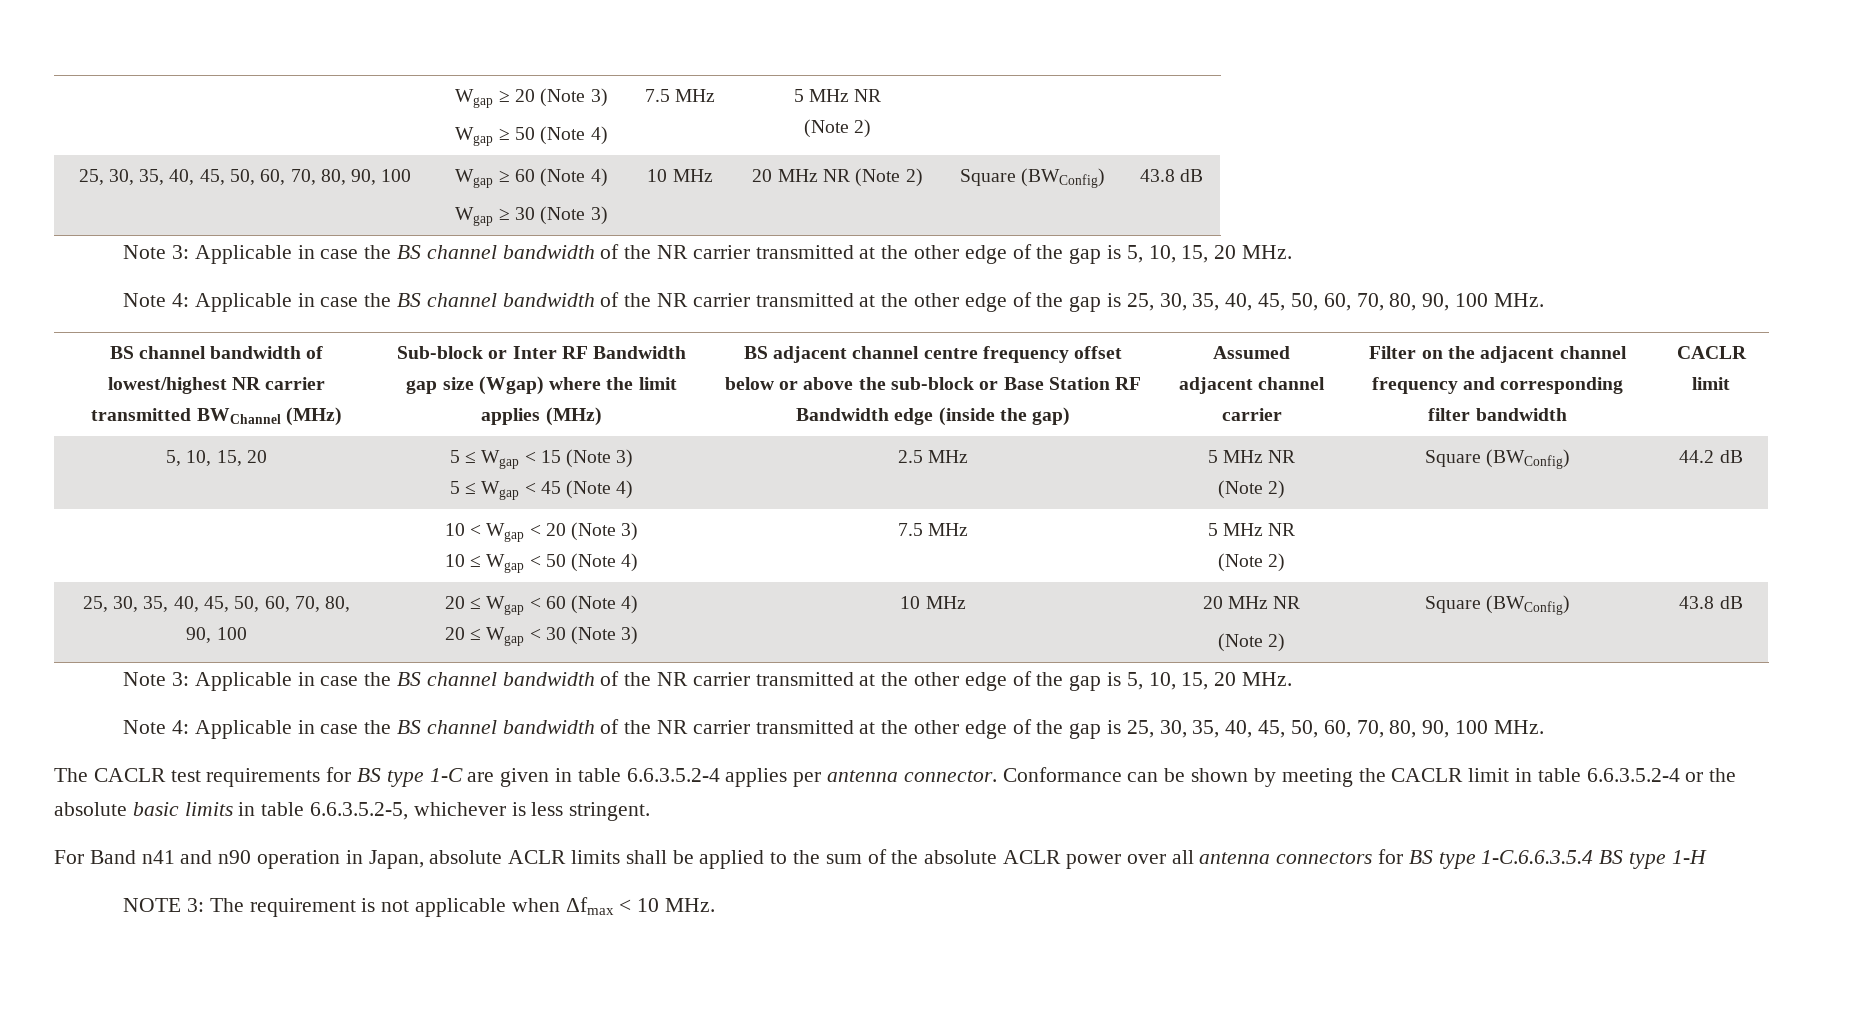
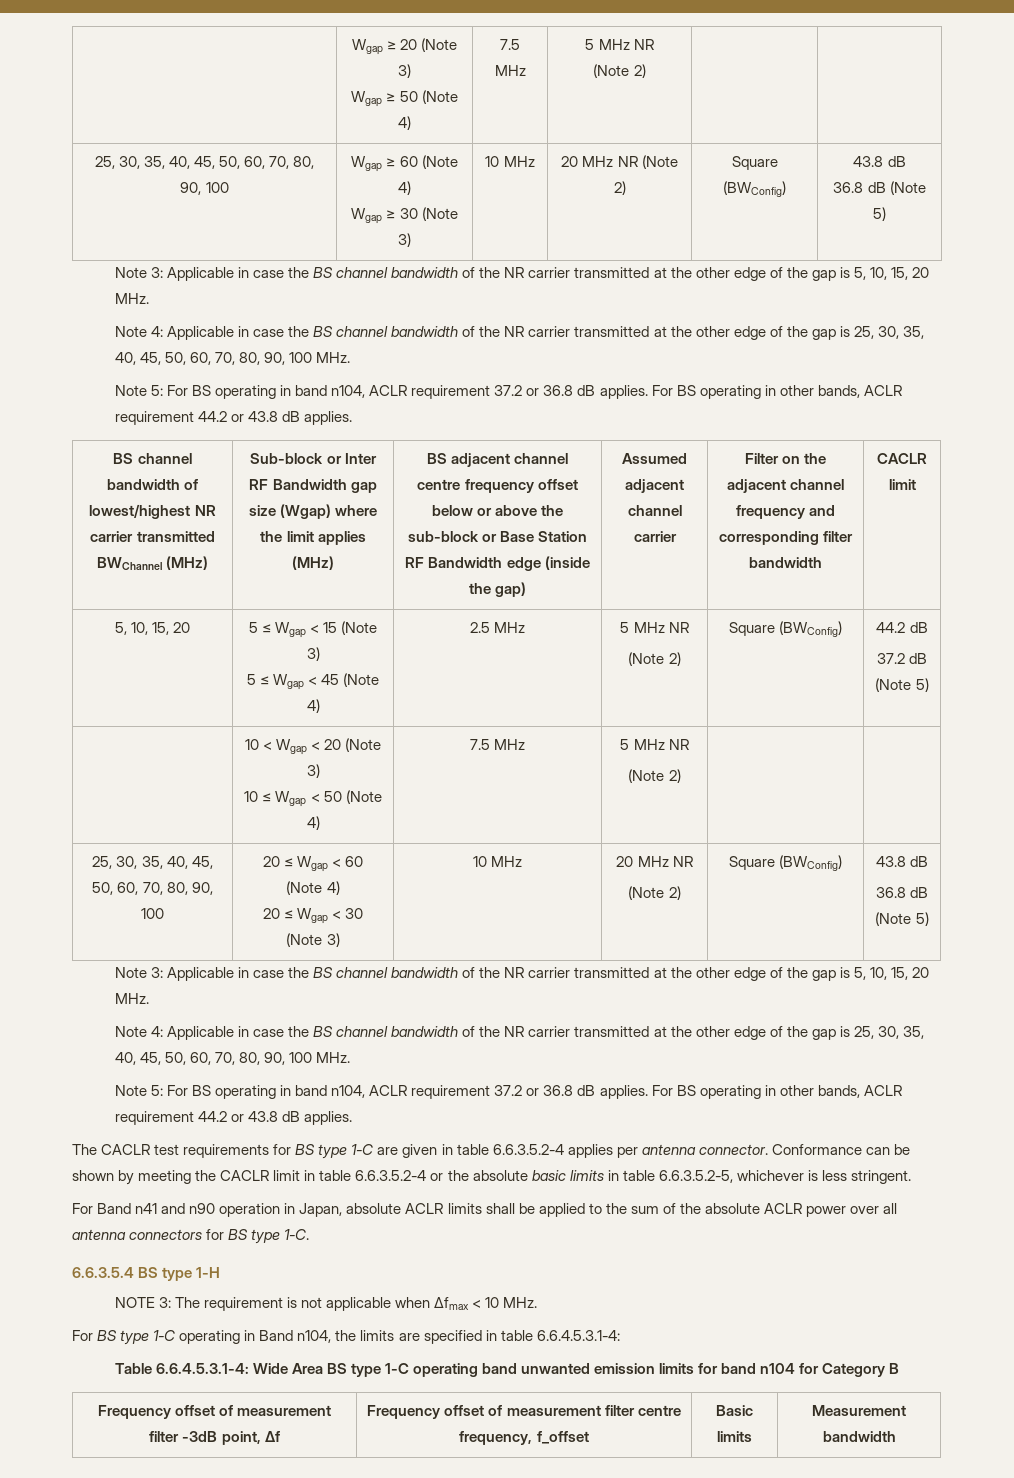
(1204, 175) none -> [833,181,926,195] [873,207,886,221] // 36.8 dB (Note 5)
(1544, 300) none -> [114,385,902,399] [114,411,353,425] // Note 5: For BS operating in band n104, ACLR requirement 37.2 or 36.8 dB applies. For BS operating in other bands, ACLR requirement 44.2 or 43.8 dB applies.
(1743, 456) none -> [876,653,928,664] [875,678,929,692] // 37.2 dB (Note 5)
(1743, 602) none -> [875,887,929,898] [875,912,929,926] // 36.8 dB (Note 5)
(1544, 727) none -> [114,1085,902,1099] [114,1111,353,1125] // Note 5: For BS operating in band n104, ACLR requirement 37.2 or 36.8 dB applies. For BS operating in other bands, ACLR requirement 44.2 or 43.8 dB applies.
[1481,850,1594,864] 1-C.6.6.3.5.4 -> [284,1229,310,1240] [72,1267,134,1278] 1-C. // 6.6.3.5.4
(716, 905) none -> [72,1330,620,1345] [114,1363,900,1377] [97,1405,332,1419] [149,1431,280,1445] [367,1405,681,1419] [459,1431,589,1445] [716,1405,753,1416] [717,1431,752,1442] [811,1405,906,1416] [822,1431,896,1442] // For BS type 1-C operating in Band n104, the limits are specified in table 6.6.4.5.3.1-4: // Table 6.6.4.5.3.1-4: Wide Area BS type 1-C operating band unwanted emission limits for band n104 for Category B // Frequency offset of measurement filter -3dB point, Δf | Frequency offset of measurement filter centre frequency, f_offset | Basic limits | Measurement bandwidth

